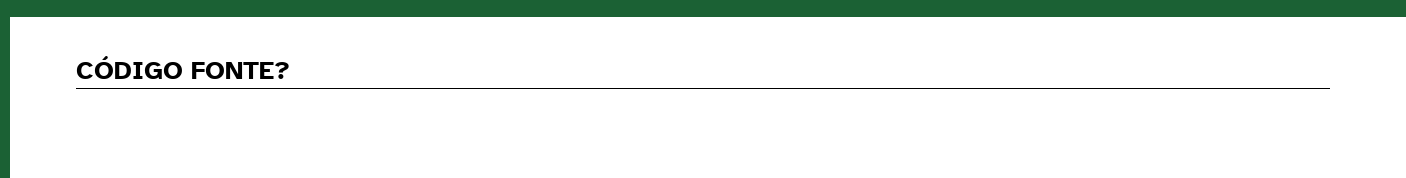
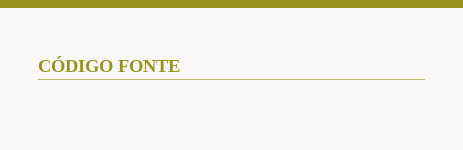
[191,62,290,79] FONTE? -> [118,60,180,72] FONTE

